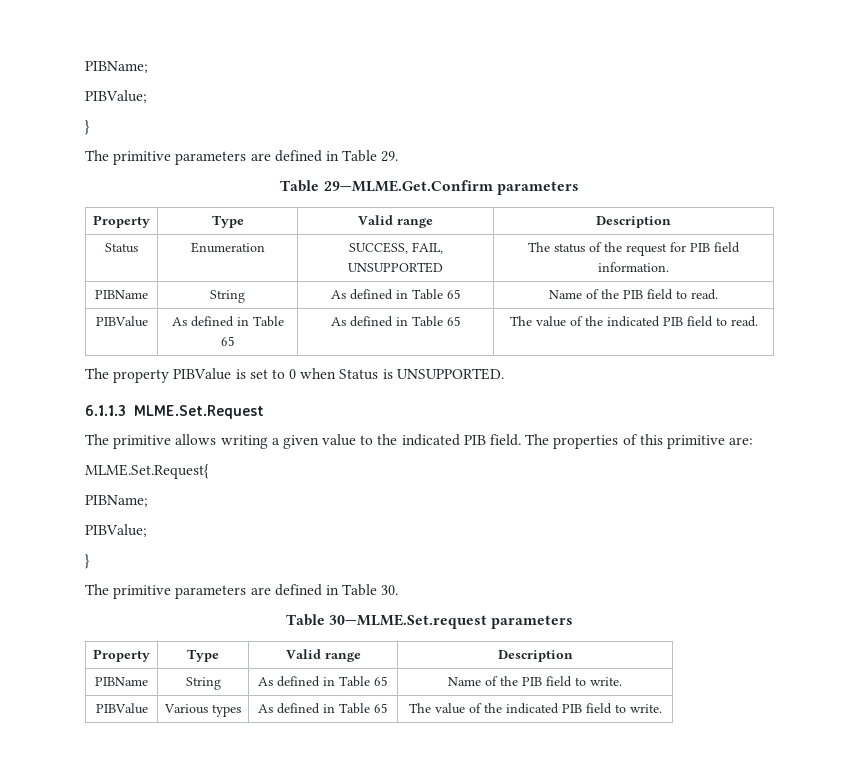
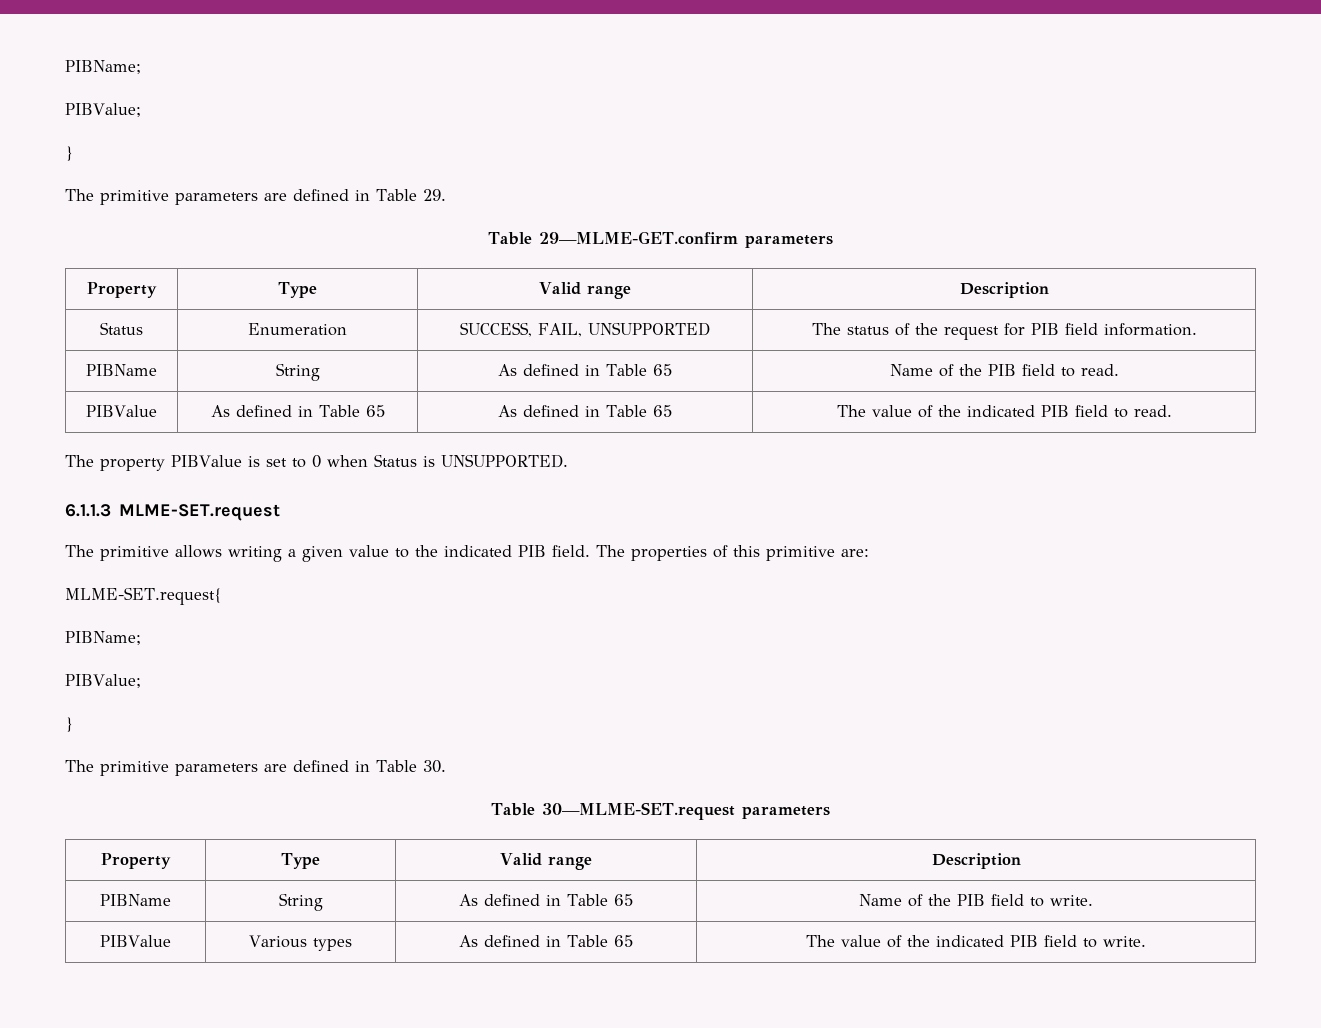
[323,180,493,192] 29—MLME.Get.Confirm -> [539,231,738,244] 29—MLME-GET.confirm
[133,405,264,419] MLME.Set.Request -> [119,504,281,521] MLME-SET.request
[85,464,209,479] MLME.Set.Request{ -> [65,587,222,605] MLME-SET.request{
[329,614,487,629] 30—MLME.Set.request -> [542,802,735,820] 30—MLME-SET.request

